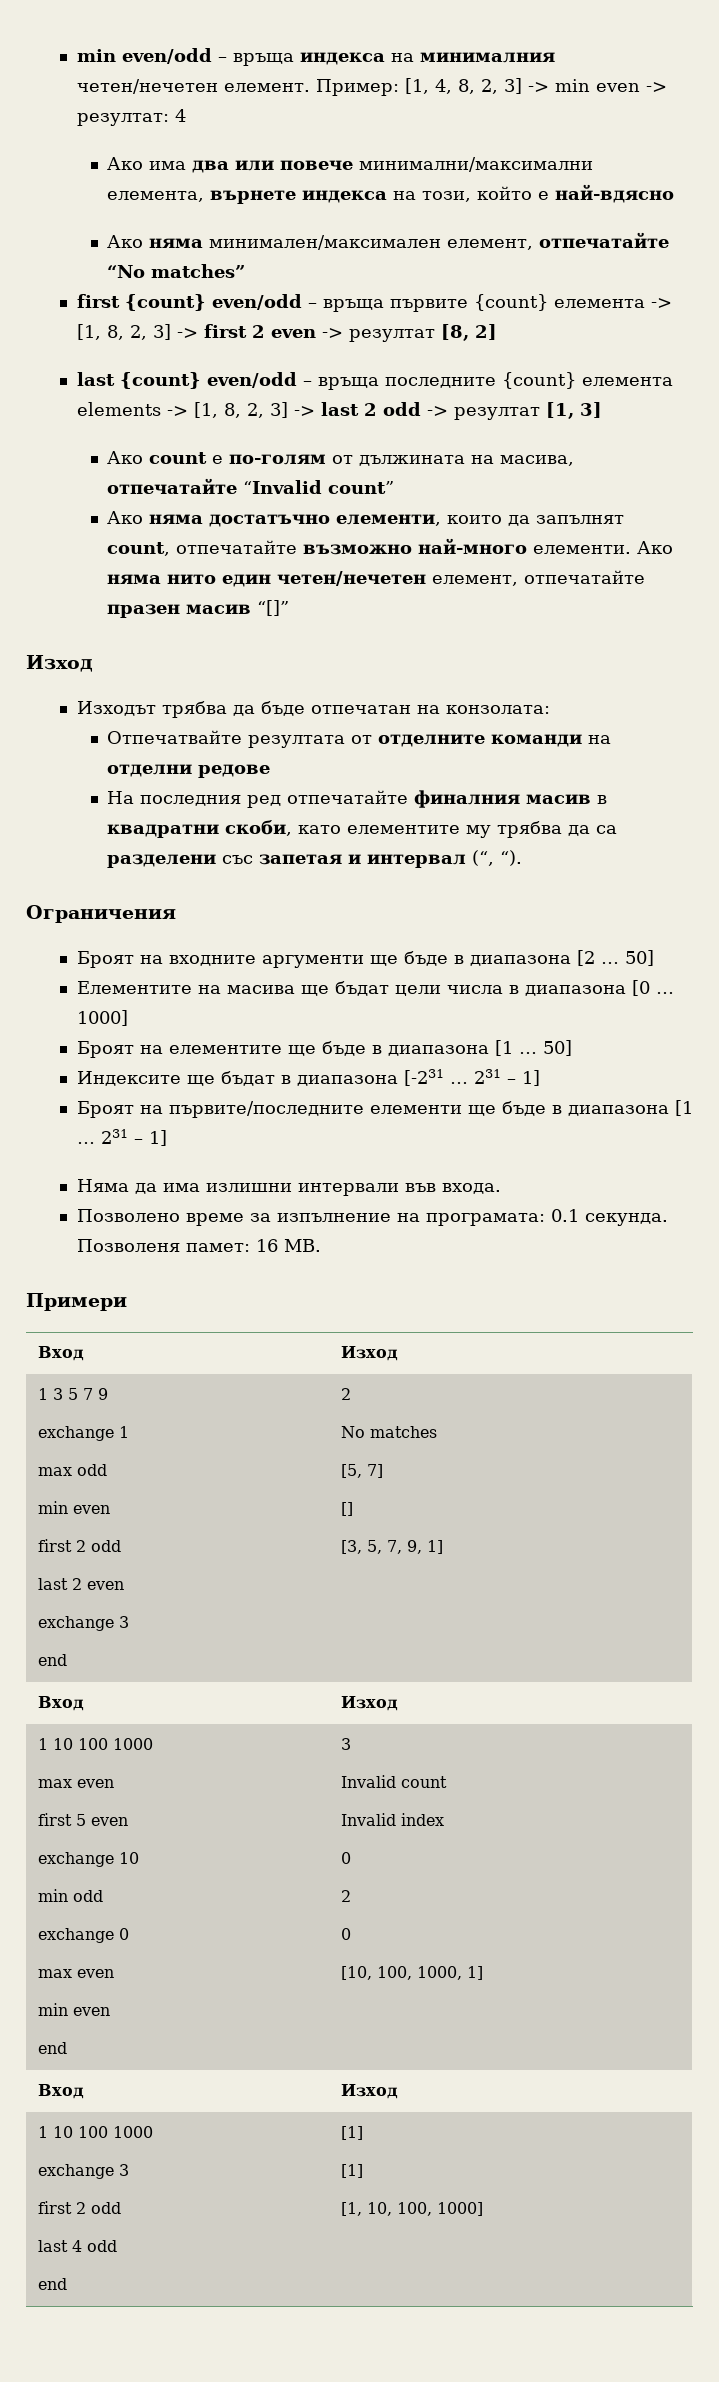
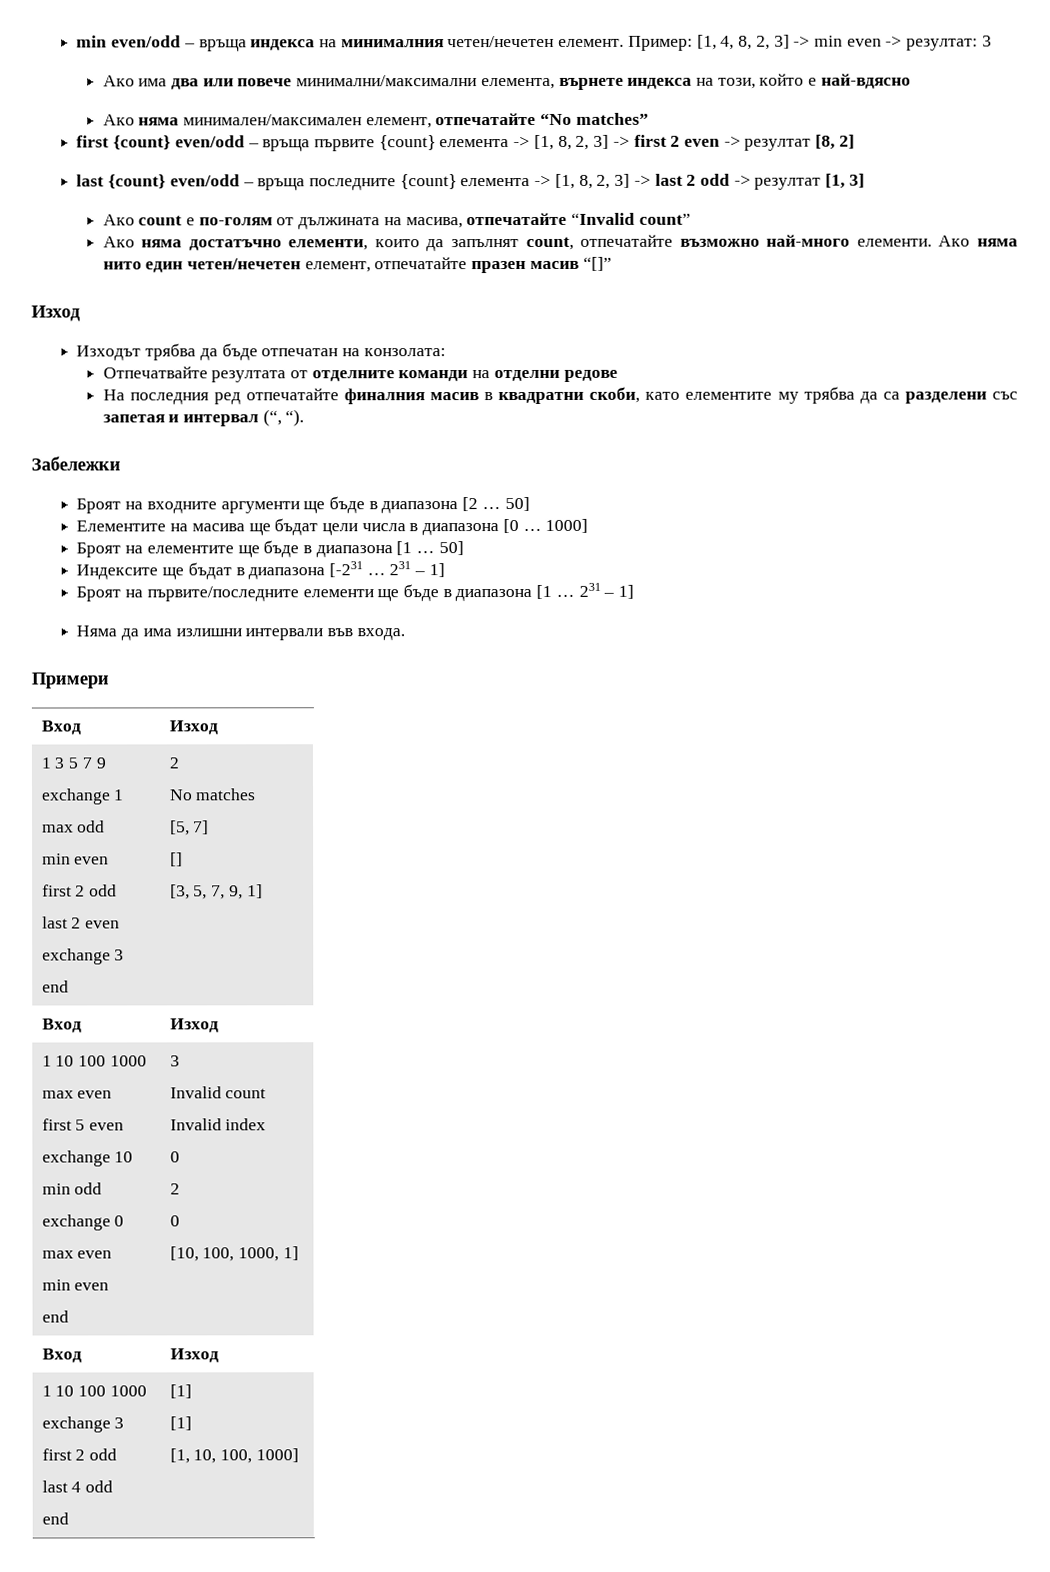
[174,109,186,122] 4 -> [981,35,992,47] 3
[76,402,161,416] elements -> (531, 182) none
[26,905,176,923] Ограничения -> [31,456,121,471] Забележки
[76,1209,668,1226] [76,1239,321,1252] // Позволено време за изпълнение на програмата: 0.1 секунда. Позволеня памет: 16 MB. -> (405, 634) none

